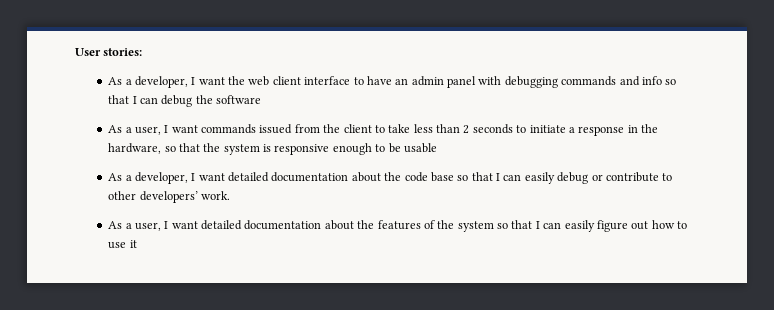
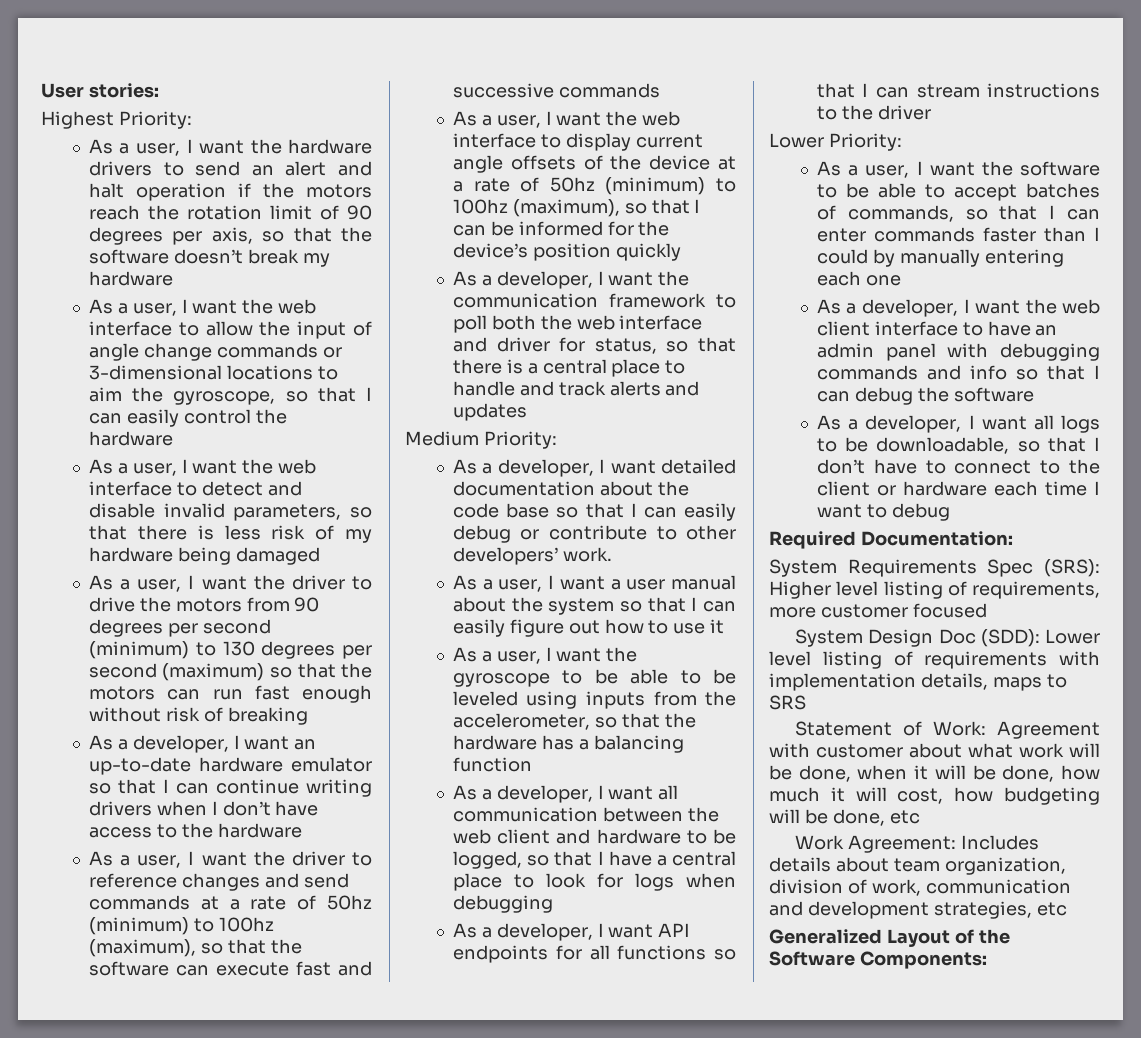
(143, 52) none -> [41,111,192,129] [88,139,372,156] [88,161,372,176] [88,183,372,201] [88,205,372,220] [88,227,372,245] [88,249,330,267] [88,271,173,286] [88,299,317,316] [88,321,373,339] [88,343,342,361] [88,365,338,380] [88,387,372,405] [88,409,287,427] [88,431,173,446] [88,459,317,476] [88,481,302,496] [88,503,373,521] [88,525,373,543] [88,547,320,565] [88,575,373,592] [88,597,320,612] [88,619,271,637] [88,641,372,659] [88,663,372,681] [88,685,372,703] [88,707,308,725] [88,735,317,753] [88,757,372,775] [88,779,372,797] [88,801,319,816] [88,823,302,838] [88,851,373,868] [88,873,349,891] [88,895,373,910] [88,917,274,935] [88,939,302,957] [88,961,372,976] [452,83,660,98] [452,111,681,128] [452,133,703,151] [452,155,736,173] [452,177,736,195] [452,199,701,217] [452,221,670,236] [452,243,681,261] [452,271,690,289] [452,293,736,308] [452,315,703,333] [452,337,736,354] [452,359,686,377] [452,381,700,396] [452,403,527,421] [405,431,557,449] [452,459,736,477] [452,481,689,496] [452,503,736,521] [452,525,736,543] [452,547,612,565] [452,575,736,592] [452,597,736,615] [452,619,725,637] [452,647,638,664] [452,669,736,687] [452,691,736,709] [452,713,696,730] [452,735,684,753] [452,757,532,772] [452,785,679,803] [452,807,719,822] [452,829,736,844] [452,851,736,869] [452,873,736,891] [452,895,553,913] [452,923,691,941] [452,945,736,963] [816,83,1100,98] [816,105,931,120] [769,133,902,151] [816,161,1100,178] [816,183,1100,201] [816,205,1100,222] [816,227,1100,242] [816,249,1064,267] [816,271,901,286] // Highest Priority: // As a user, I want the hardware drivers to send an alert and halt operation if the motors reach the rotation limit of 90 degrees per axis, so that the software doesn’t break my hardware // As a user, I want the web interface to allow the input of angle change commands or 3-dimensional locations to aim the gyroscope, so that I can easily control the hardware // As a user, I want the web interface to detect and disable invalid parameters, so that there is less risk of my hardware being damaged // As a user, I want the driver to drive the motors from 90 degrees per second (minimum) to 130 degrees per second (maximum) so that the motors can run fast enough without risk of breaking // As a developer, I want an up-to-date hardware emulator so that I can continue writing drivers when I don’t have access to the hardware // As a user, I want the driver to reference changes and send commands at a rate of 50hz (minimum) to 100hz (maximum), so that the software can execute fast and successive commands // As a user, I want the web interface to display current angle offsets of the device at a rate of 50hz (minimum) to 100hz (maximum), so that I can be informed for the device’s position quickly // As a developer, I want the communication framework to poll both the web interface and driver for status, so that there is a central place to handle and track alerts and updates // Medium Priority: // As a developer, I want detailed documentation about the code base so that I can easily debug or contribute to other developers’ work. // As a user, I want a user manual about the system so that I can easily figure out how to use it // As a user, I want the gyroscope to be able to be leveled using inputs from the accelerometer, so that the hardware has a balancing function // As a developer, I want all communication between the web client and hardware to be logged, so that I have a central place to look for logs when debugging // As a developer, I want API endpoints for all functions so that I can stream instructions to the driver // Lower Priority: // As a user, I want the software to be able to accept batches of commands, so that I can enter commands faster than I could by manually entering each one
[108,124,659,136] [108,143,437,155] [108,172,673,184] [108,191,230,203] [108,220,688,232] [108,240,137,249] // As a user, I want commands issued from the client to take less than 2 seconds to initiate a response in the hardware, so that the system is responsive enough to be usable // As a developer, I want detailed documentation about the code base so that I can easily debug or contribute to other developers’ work. // As a user, I want detailed documentation about the features of the system so that I can easily figure out how to use it -> [816,415,1100,433] [816,437,1100,454] [816,459,1100,474] [816,481,1100,496] [816,503,950,521] [769,531,1013,549] [769,559,1100,577] [769,581,1100,599] [769,603,987,618] [795,629,1100,647] [769,651,1100,669] [769,673,1067,691] [769,695,806,710] [795,721,1100,739] [769,743,1100,758] [769,765,1100,782] [769,787,1100,805] [769,809,920,826] [795,835,1040,853] [769,857,1066,875] [769,879,1071,896] [769,901,1067,919] [769,929,1010,947] [769,951,987,969] // As a developer, I want all logs to be downloadable, so that I don’t have to connect to the client or hardware each time I want to debug // Required Documentation: // System Requirements Spec (SRS): Higher level listing of requirements, more customer focused // System Design Doc (SDD): Lower level listing of requirements with implementation details, maps to SRS // Statement of Work: Agreement with customer about what work will be done, when it will be done, how much it will cost, how budgeting will be done, etc // Work Agreement: Includes details about team organization, division of work, communication and development strategies, etc // Generalized Layout of the Software Components:

